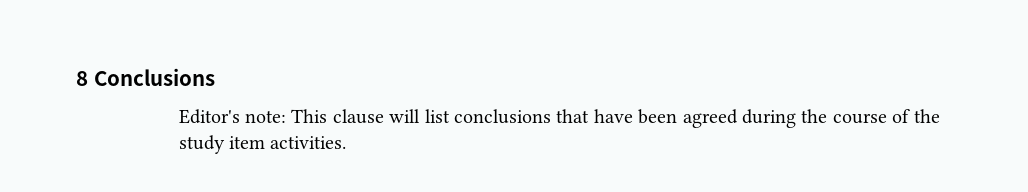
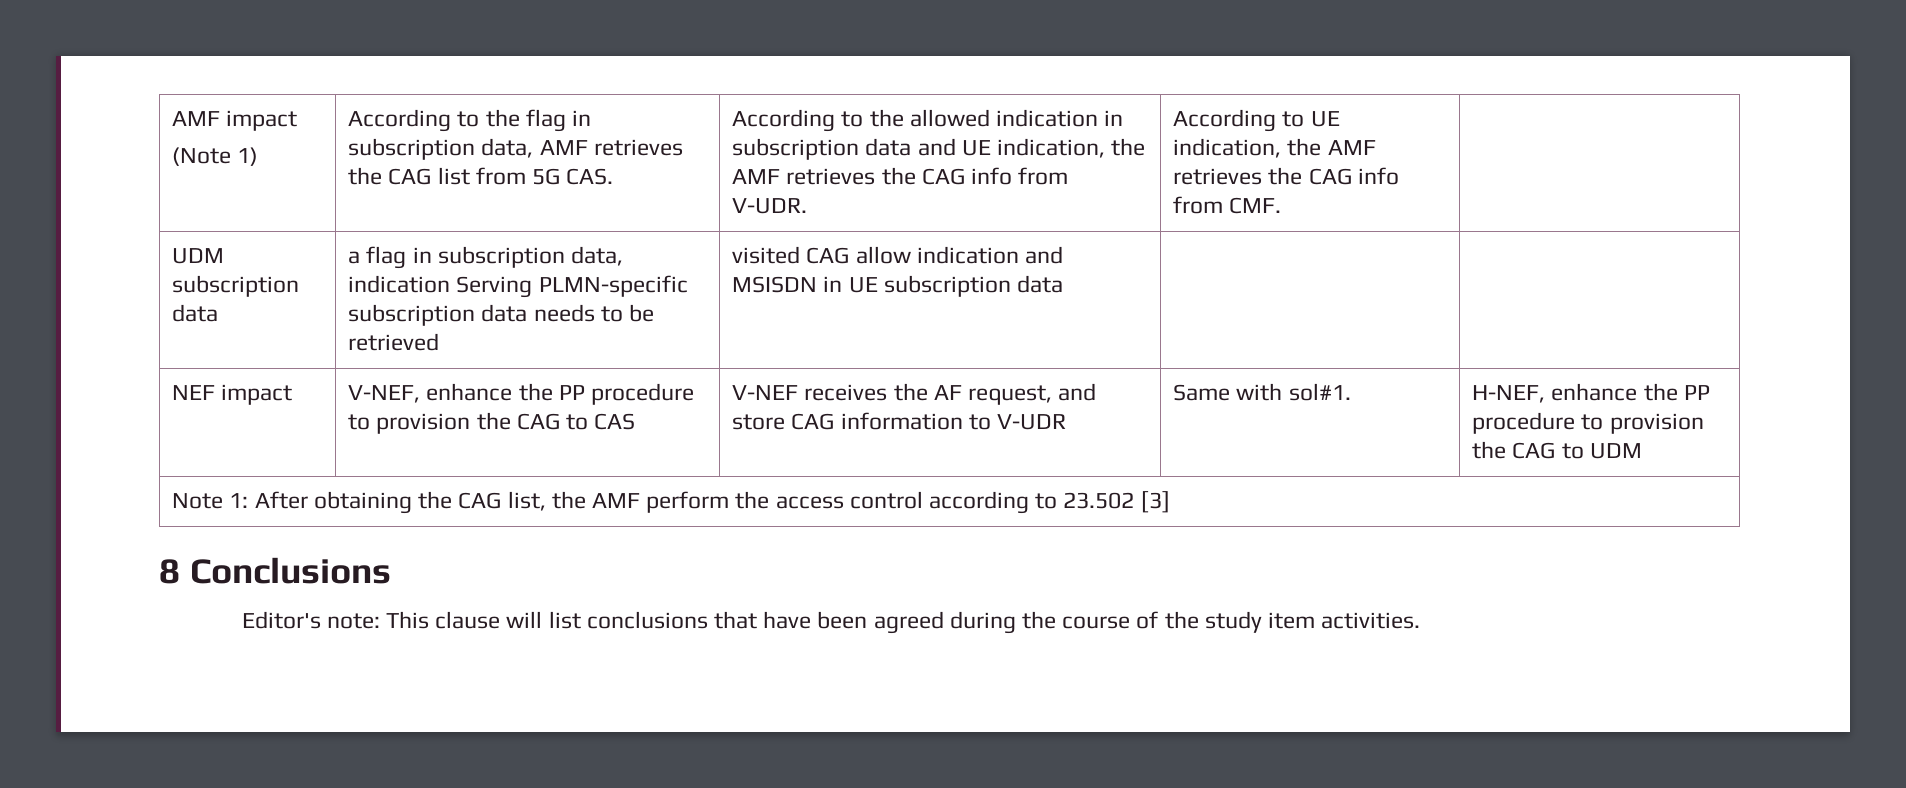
(76, 78) none -> [172,110,298,131] [172,147,259,166] [348,109,592,132] [348,138,683,160] [348,167,614,185] [732,109,1124,132] [732,138,1146,160] [732,167,1069,185] [732,198,808,214] [1173,109,1340,132] [1173,138,1376,158] [1173,167,1399,185] [1173,196,1282,214] [172,248,225,264] [172,275,300,297] [172,304,219,322] [348,246,624,269] [348,275,688,298] [348,304,655,326] [348,333,440,351] [732,246,1064,264] [732,275,1064,297] [172,384,293,405] [348,383,695,405] [348,412,636,434] [732,383,1097,405] [732,412,1067,430] [1173,383,1351,401] [1472,383,1710,403] [1472,412,1704,434] [1472,441,1642,459] [172,491,1170,514] AMF impact // (Note 1) | According to the flag in subscription data, AMF retrieves the CAG list from 5G CAS. | According to the allowed indication in subscription data and UE indication, the AMF retrieves the CAG info from V-UDR. | According to UE indication, the AMF retrieves the CAG info from CMF. | // UDM subscription data | a flag in subscription data, indication Serving PLMN-specific subscription data needs to be retrieved | visited CAG allow indication and MSISDN in UE subscription data | | // NEF impact | V-NEF, enhance the PP procedure to provision the CAG to CAS | V-NEF receives the AF request, and store CAG information to V-UDR | Same with sol#1. | H-NEF, enhance the PP procedure to provision the CAG to UDM // Note 1: After obtaining the CAG list, the AMF perform the access control according to 23.502 [3] //

